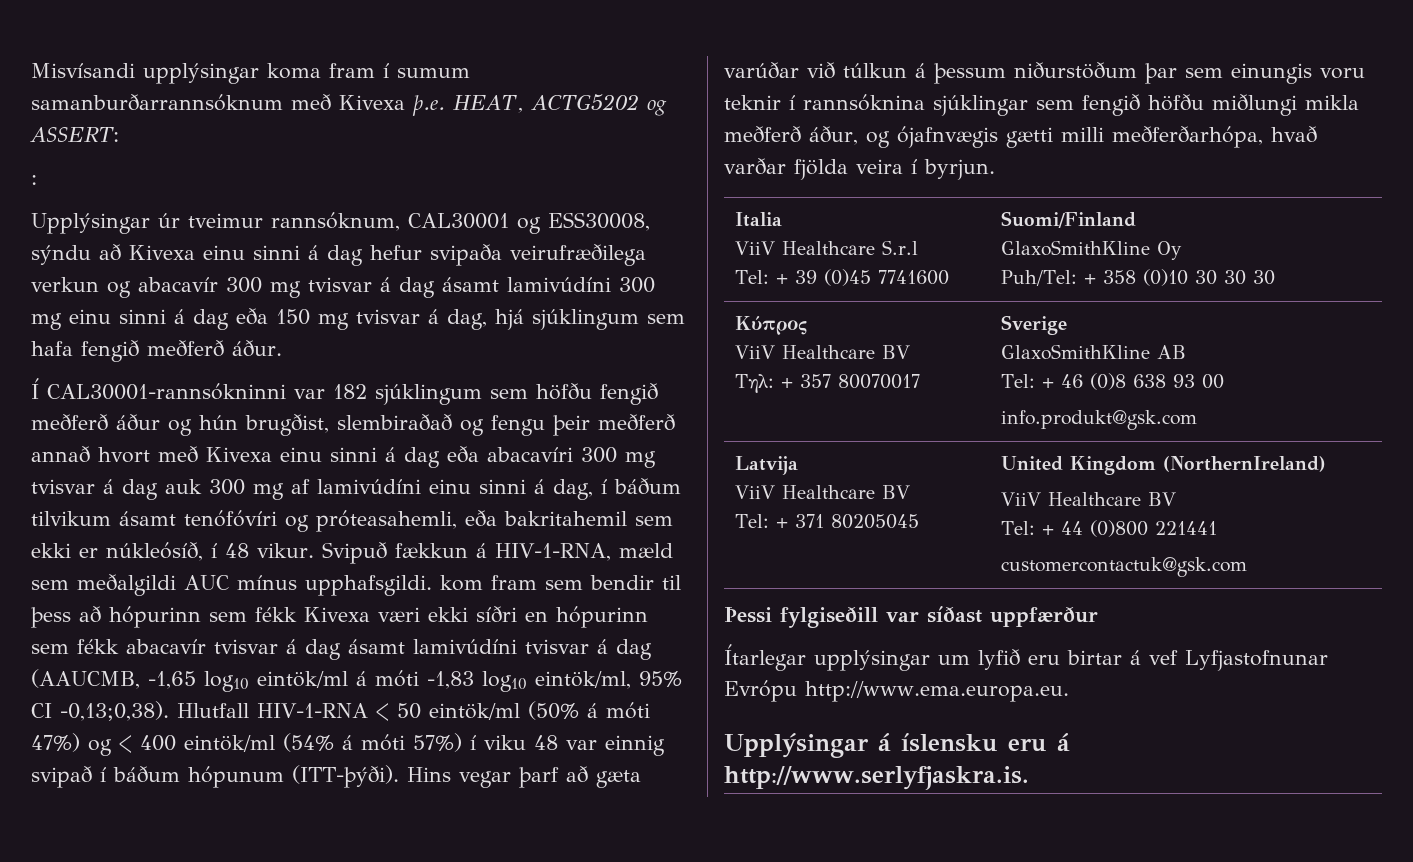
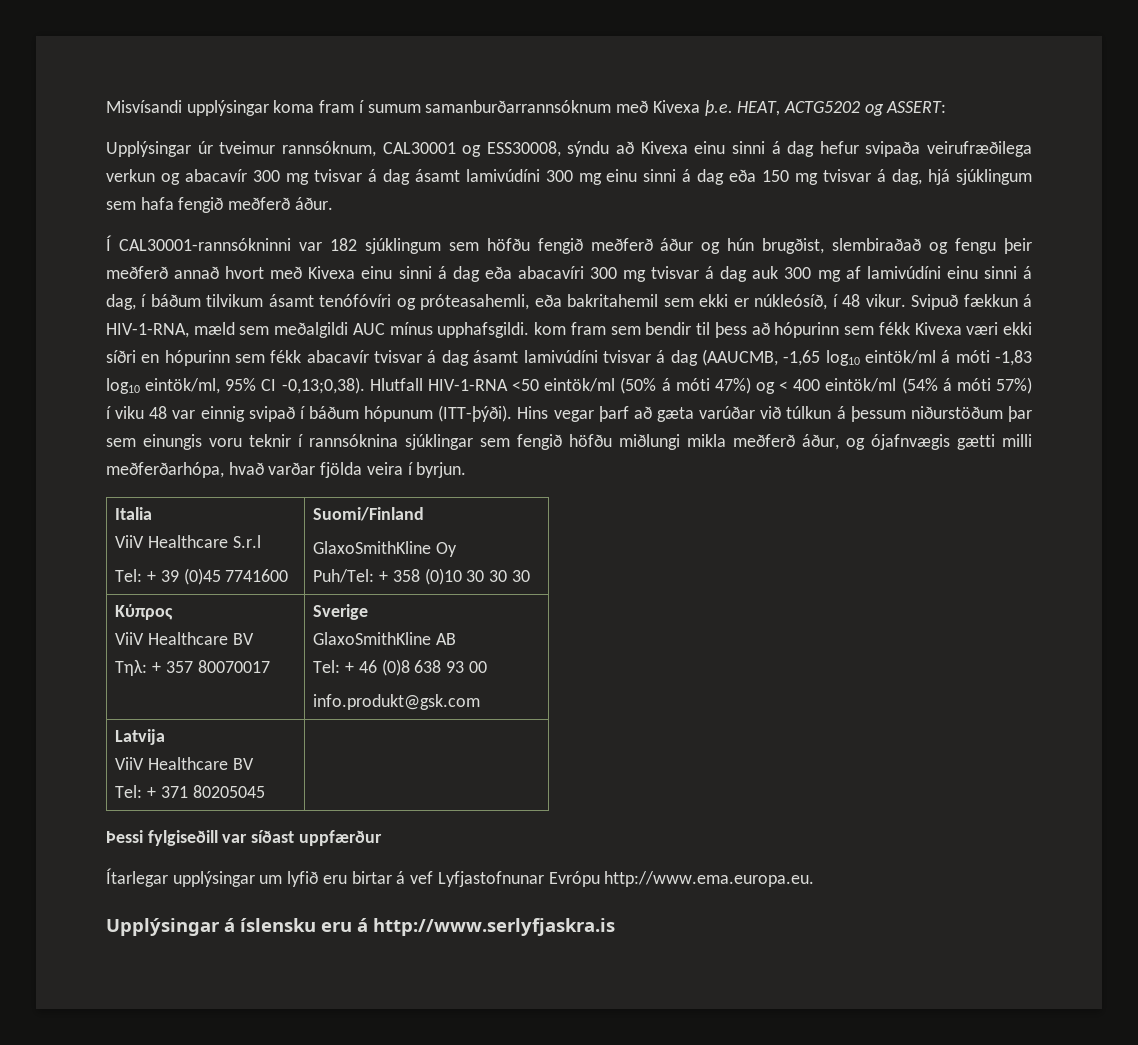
[31,175,37,185] // : -> (947, 107) none
[376,703,421,721] < 50 -> [512,379,540,391] <50
[1001,456,1327,475] [1001,492,1177,506] [1001,520,1218,537] [1001,557,1248,577] United Kingdom (NorthernIreland) // ViiV Healthcare BV // Tel: + 44 (0)800 221441 // customercontactuk@gsk.com -> (265, 791) none
[724,766,1029,790] http://www.serlyfjaskra.is. -> [373,918,615,936] http://www.serlyfjaskra.is

